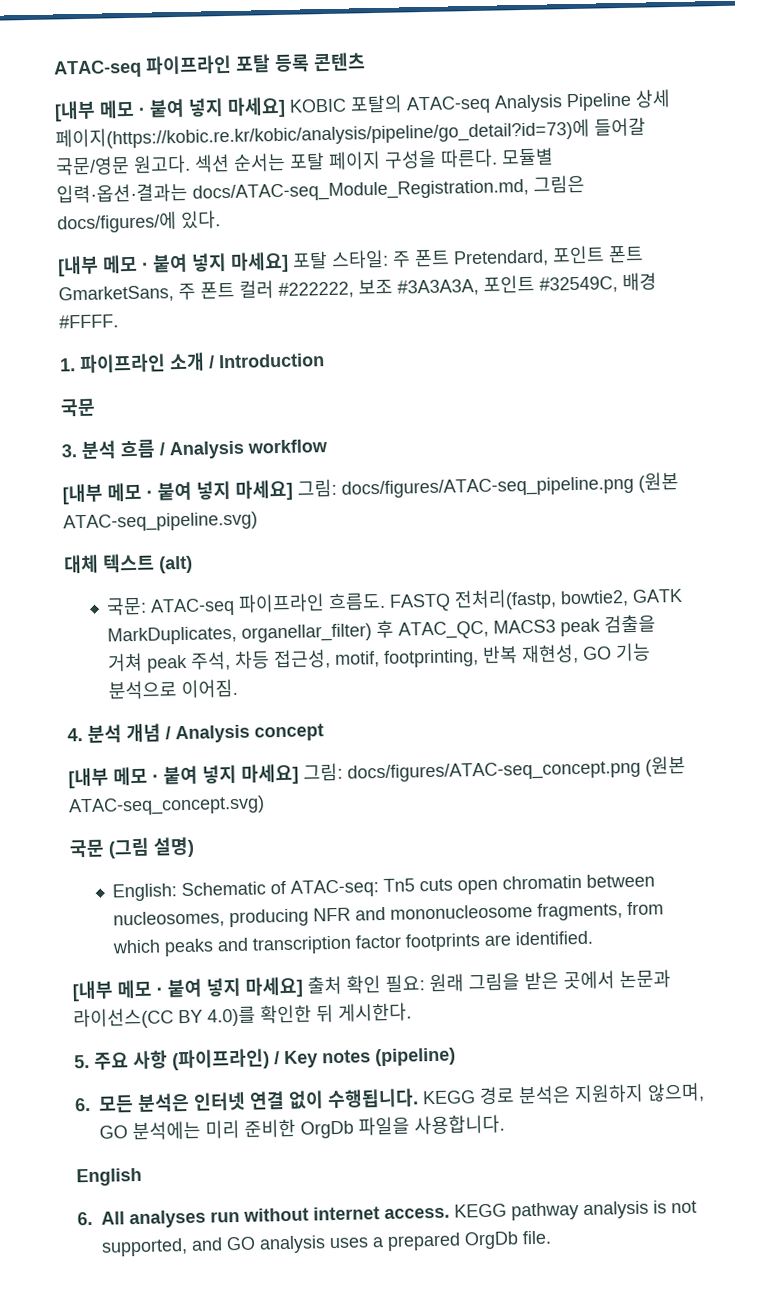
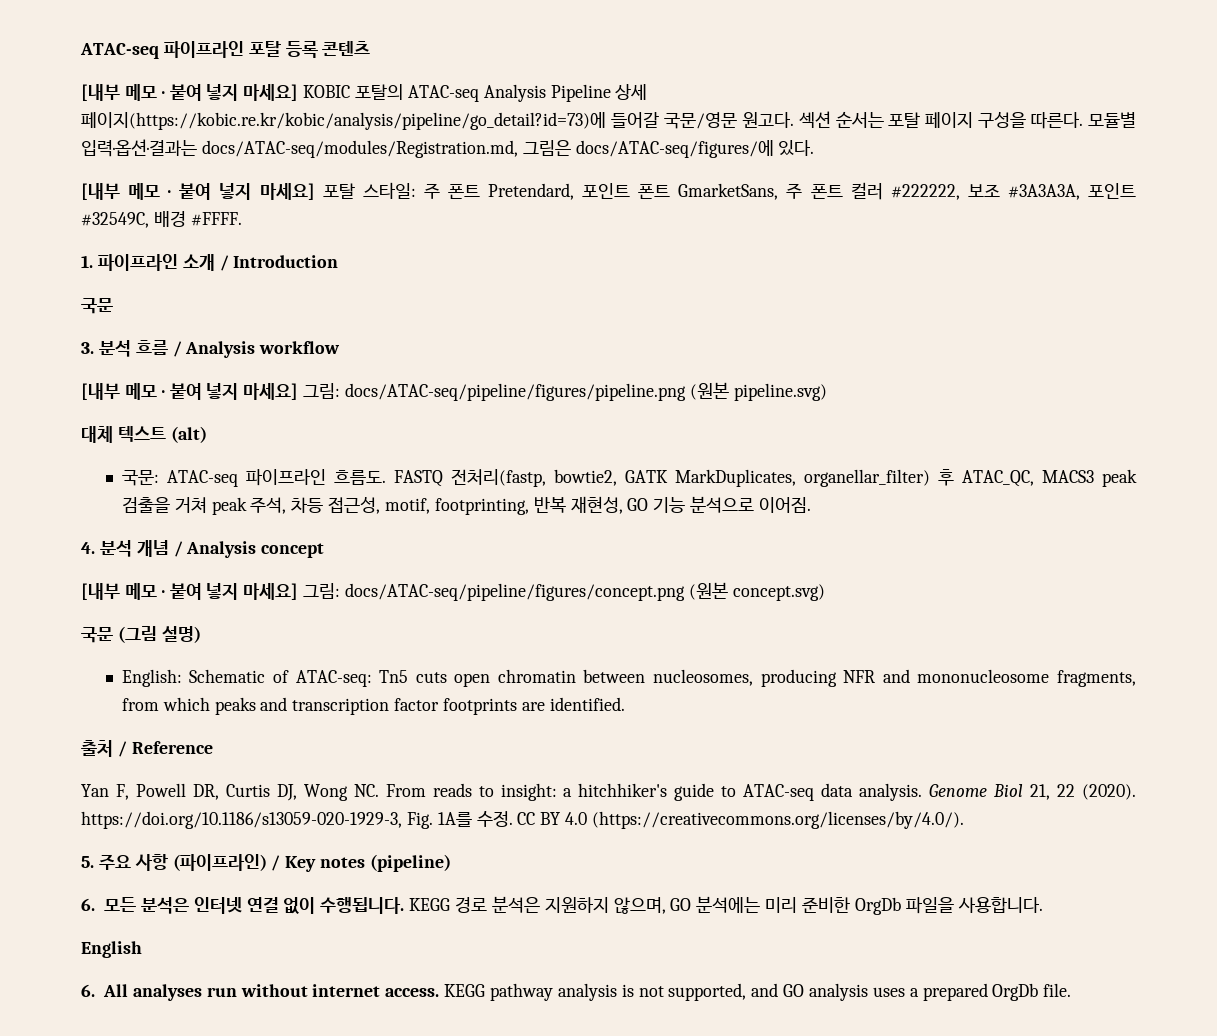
[192,174,585,203] [57,211,177,234] docs/ATAC-seq_Module_Registration.md, 그림은 docs/figures/에 -> [201,140,774,158] docs/ATAC-seq/modules/Registration.md, 그림은 docs/ATAC-seq/figures/에
[341,471,679,499] [63,511,258,533] docs/figures/ATAC-seq_pipeline.png (원본 ATAC-seq_pipeline.svg) -> [345,382,827,401] docs/ATAC-seq/pipeline/figures/pipeline.png (원본 pipeline.svg)
[347,755,686,783] [68,795,265,817] docs/figures/ATAC-seq_concept.png (원본 ATAC-seq_concept.svg) -> [345,582,825,601] docs/ATAC-seq/pipeline/figures/concept.png (원본 concept.svg)
[72,969,671,1002] [73,1002,412,1030] [내부 메모 · 붙여 넣지 마세요] 출처 확인 필요: 원래 그림을 받은 곳에서 논문과 라이선스(CC BY 4.0)를 확인한 뒤 게시한다. -> [81,740,213,757] [81,783,1136,801] [81,811,965,829] 출처 / Reference // Yan F, Powell DR, Curtis DJ, Wong NC. From reads to insight: a hitchhiker's guide to ATAC-seq data analysis. Genome Biol 21, 22 (2020). https://doi.org/10.1186/s13059-020-1929-3, Fig. 1A를 수정. CC BY 4.0 (https://creativecommons.org/licenses/by/4.0/).

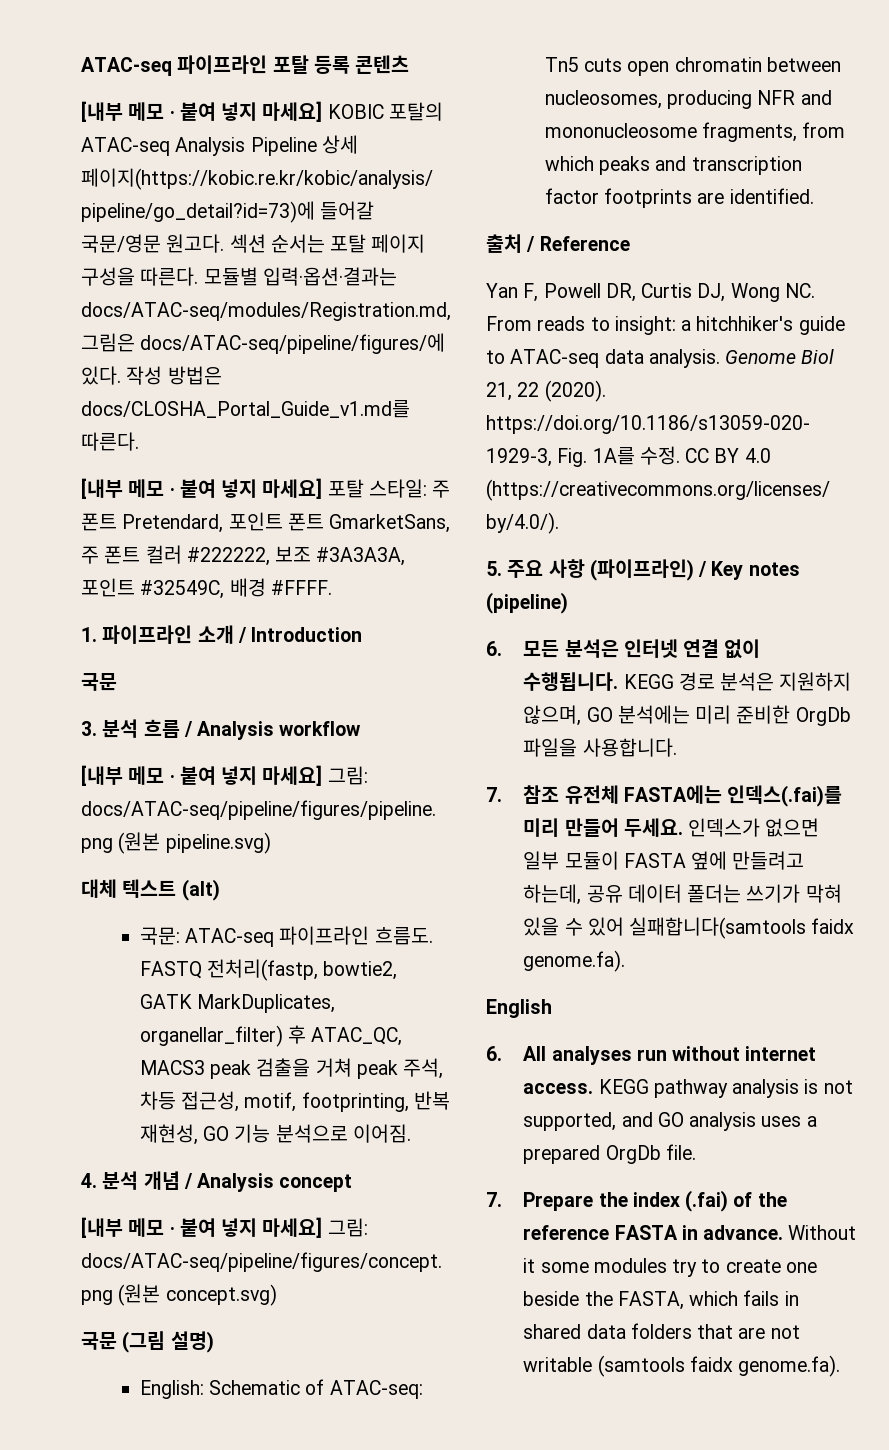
[575,140,774,158] docs/ATAC-seq/figures/에 -> [140,333,446,354] docs/ATAC-seq/pipeline/figures/에
(815, 148) none -> [126,366,222,385] [81,400,410,418] [81,432,139,451] 작성 방법은 docs/CLOSHA_Portal_Guide_v1.md를 따른다.
(1043, 905) none -> [486,785,843,807] [523,818,820,837] [523,851,805,870] [523,884,842,905] [523,917,855,939] [523,950,626,972] // 7. 참조 유전체 FASTA에는 인덱스(.fai)를 미리 만들어 두세요. 인덱스가 없으면 일부 모듈이 FASTA 옆에 만들려고 하는데, 공유 데이터 폴더는 쓰기가 막혀 있을 수 있어 실패합니다(samtools faidx genome.fa).
(1072, 990) none -> [486,1190,787,1212] [523,1225,857,1240] [523,1258,817,1277] [523,1290,799,1310] [523,1323,800,1339] [523,1355,841,1377] // 7. Prepare the index (.fai) of the reference FASTA in advance. Without it some modules try to create one beside the FASTA, which fails in shared data folders that are not writable (samtools faidx genome.fa).

